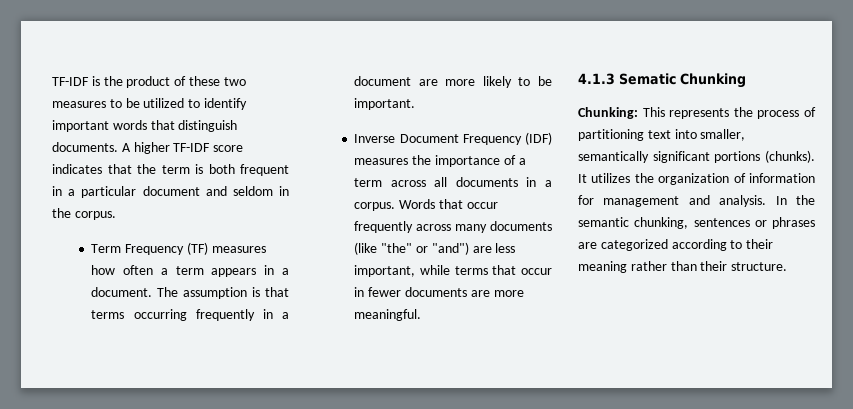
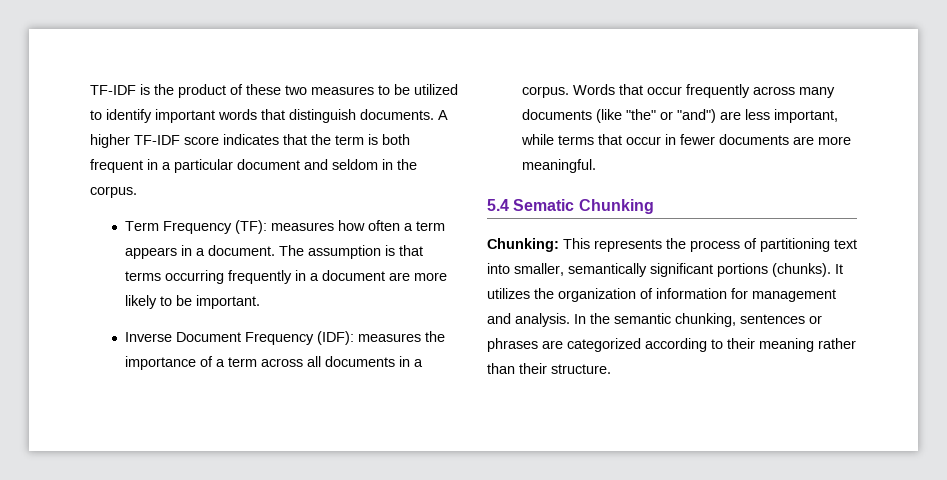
[186,242,208,255] (TF) -> [234,220,267,234] (TF):
[525,132,552,145] (IDF) -> [316,331,354,345] (IDF):
[578,73,615,85] 4.1.3 -> [487,199,509,211] 5.4

